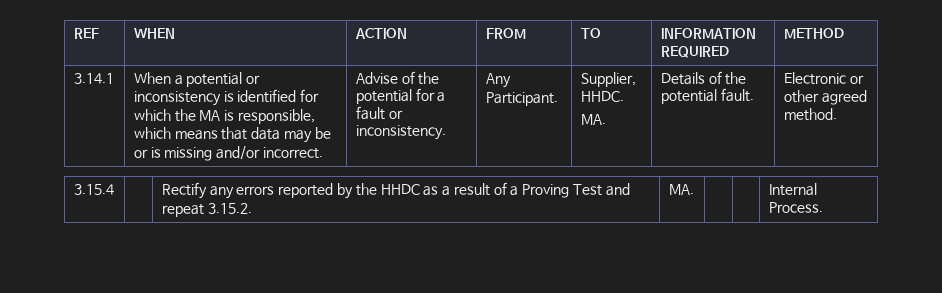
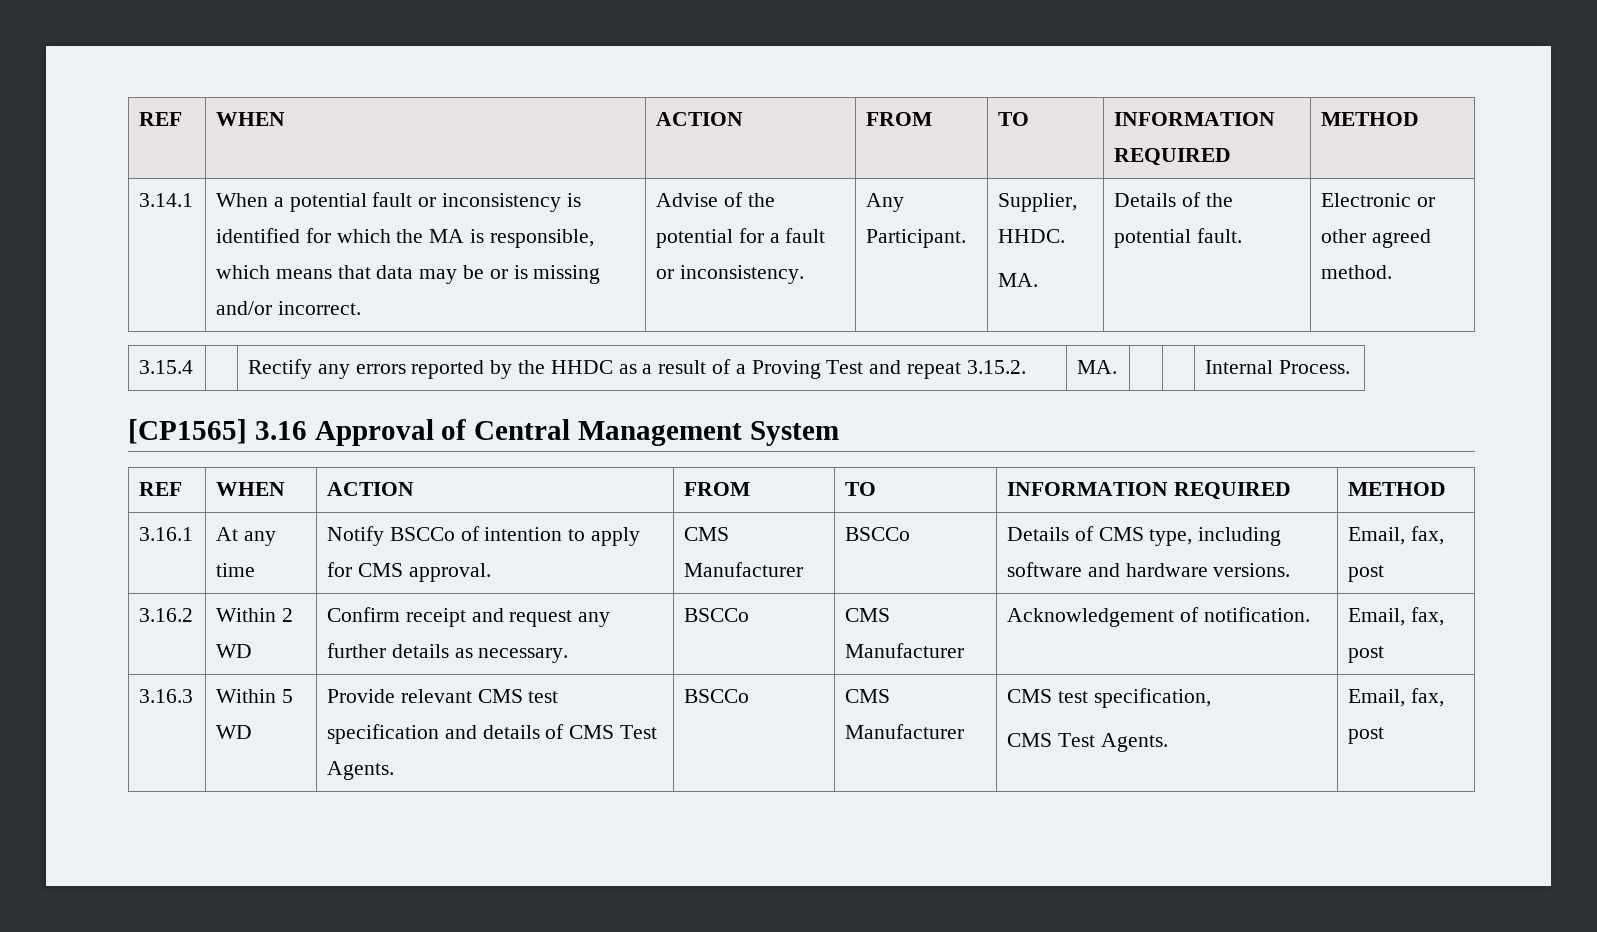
(243, 79) none -> [372,192,413,207] fault
(823, 207) none -> [128,419,839,446] [139,482,183,496] [216,482,286,496] [327,482,415,496] [684,482,751,496] [845,482,877,496] [1007,482,1291,500] [1348,482,1447,496] [139,527,194,541] [216,527,276,546] [216,563,256,577] [327,526,641,546] [327,562,491,582] [684,527,730,541] [684,562,804,577] [845,527,911,541] [1007,526,1282,546] [1007,562,1291,577] [1348,526,1444,545] [1348,565,1385,582] [139,608,194,622] [216,608,293,622] [216,644,253,658] [327,607,611,627] [327,643,569,663] [684,608,750,622] [845,608,891,622] [845,643,965,658] [1007,607,1310,627] [1348,607,1444,626] [1348,646,1385,663] [139,689,194,703] [216,689,293,703] [216,725,253,739] [327,689,559,703] [327,724,658,744] [327,761,395,780] [684,689,750,703] [845,689,891,703] [845,724,965,739] [1007,688,1211,708] [1007,733,1168,752] [1348,688,1444,707] [1348,727,1385,744] // [CP1565] 3.16 Approval of Central Management System // REF | WHEN | ACTION | FROM | TO | INFORMATION REQUIRED | METHOD // 3.16.1 | At any time | Notify BSCCo of intention to apply for CMS approval. | CMS Manufacturer | BSCCo | Details of CMS type, including software and hardware versions. | Email, fax, post // 3.16.2 | Within 2 WD | Confirm receipt and request any further details as necessary. | BSCCo | CMS Manufacturer | Acknowledgement of notification. | Email, fax, post // 3.16.3 | Within 5 WD | Provide relevant CMS test specification and details of CMS Test Agents. | BSCCo | CMS Manufacturer | CMS test specification, // CMS Test Agents. | Email, fax, post

